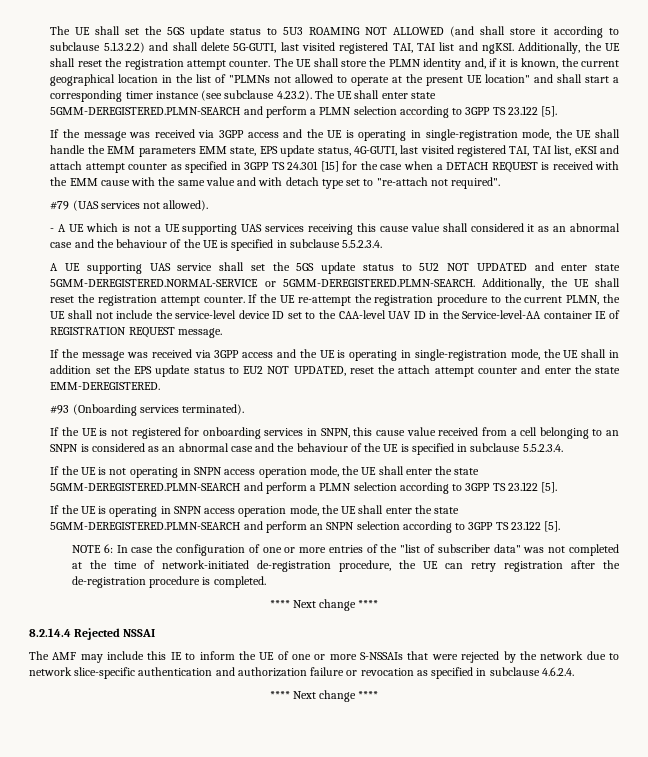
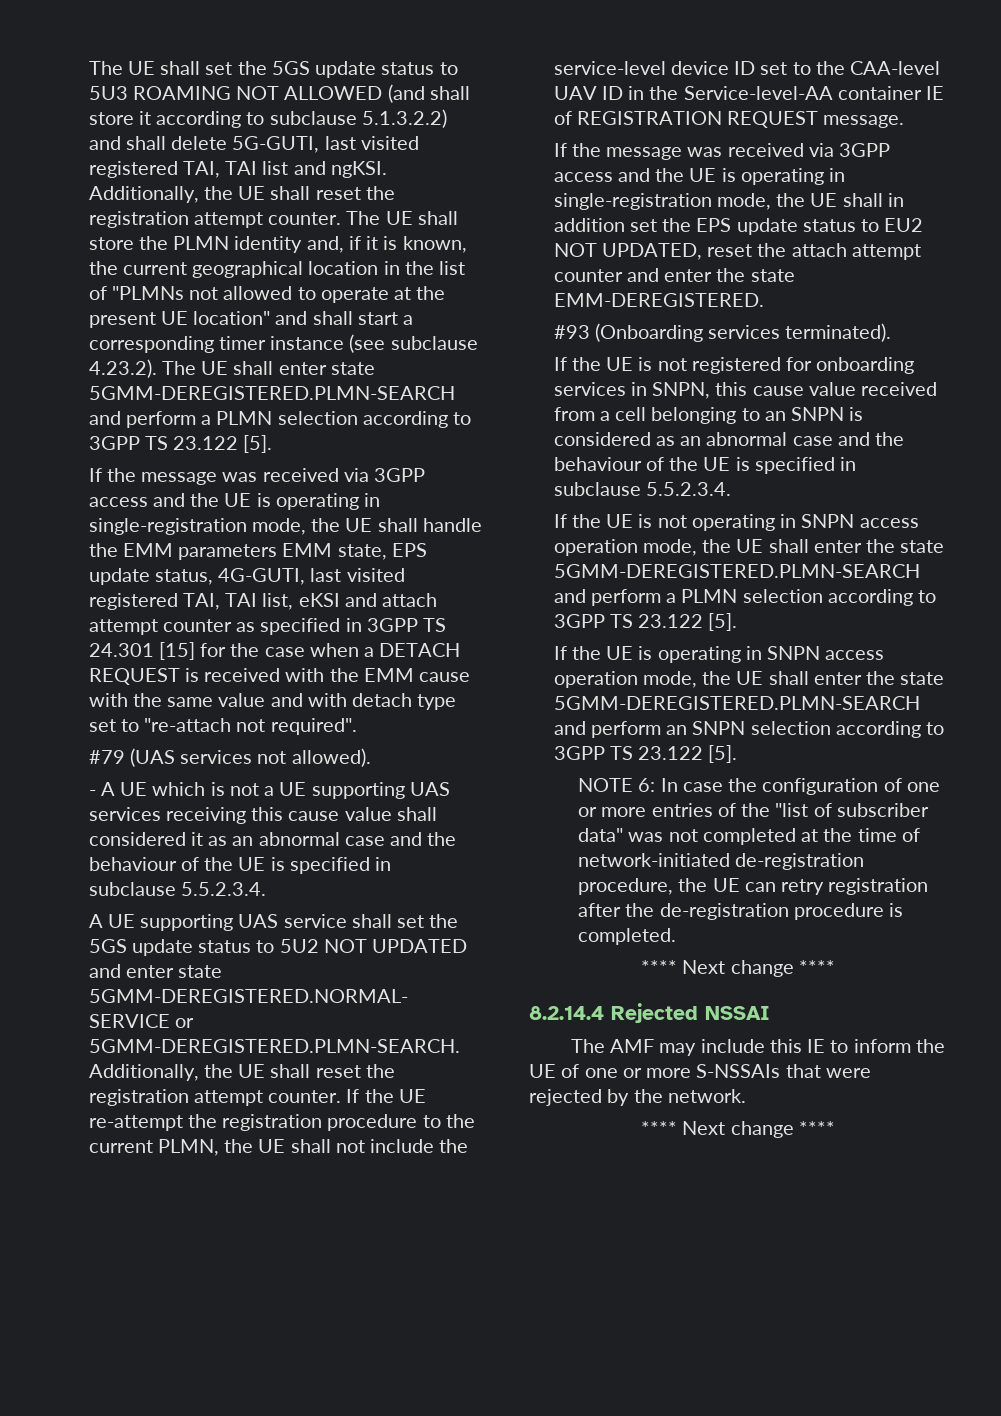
[540,651,620,660] [29,667,574,679] network due to network slice-specific authentication and authorization failure or revocation as specified in subclause 4.6.2.4. -> [667,1089,746,1103] network.

